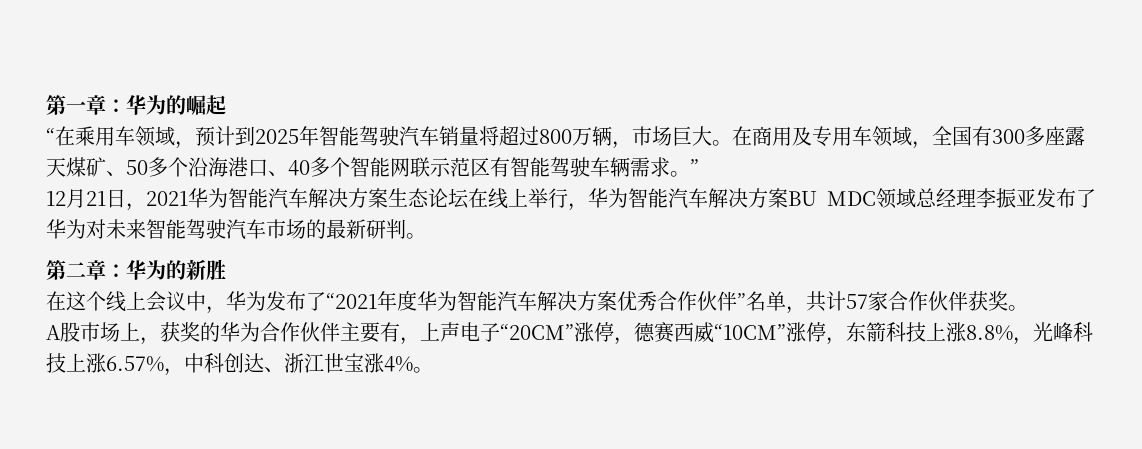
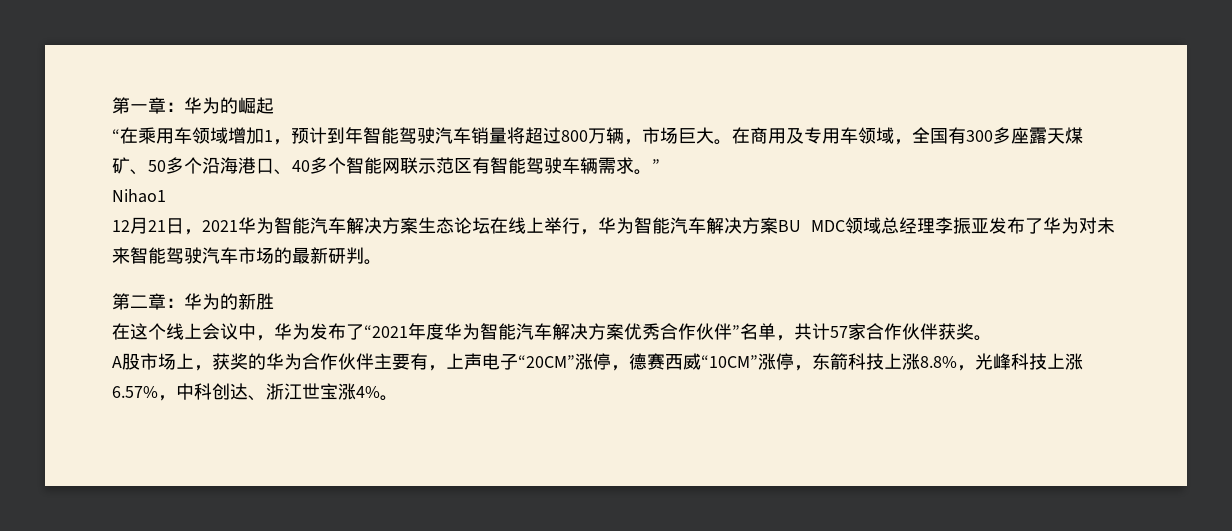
(175, 136) none -> [228,127,273,144] 增加1
[255,129,299,144] 2025 -> (345, 135) none
(699, 167) none -> [112,189,166,203] // Nihao1

